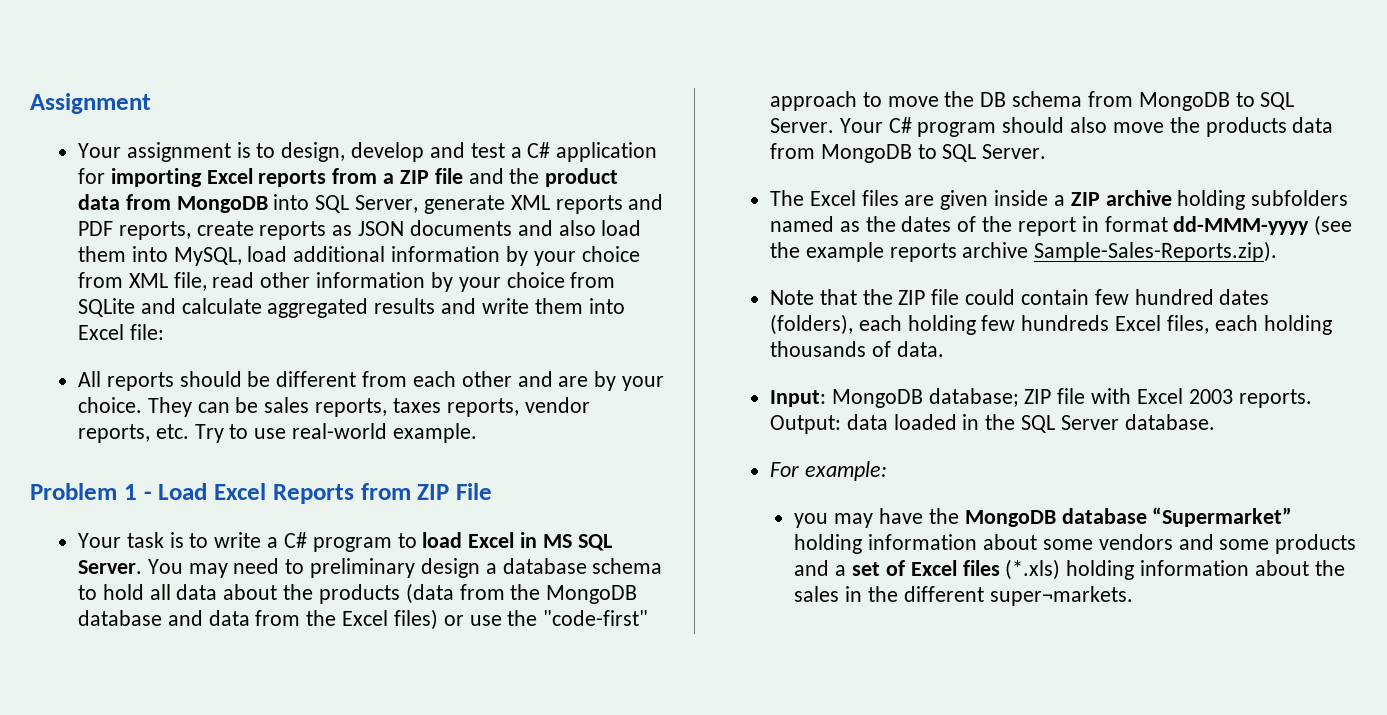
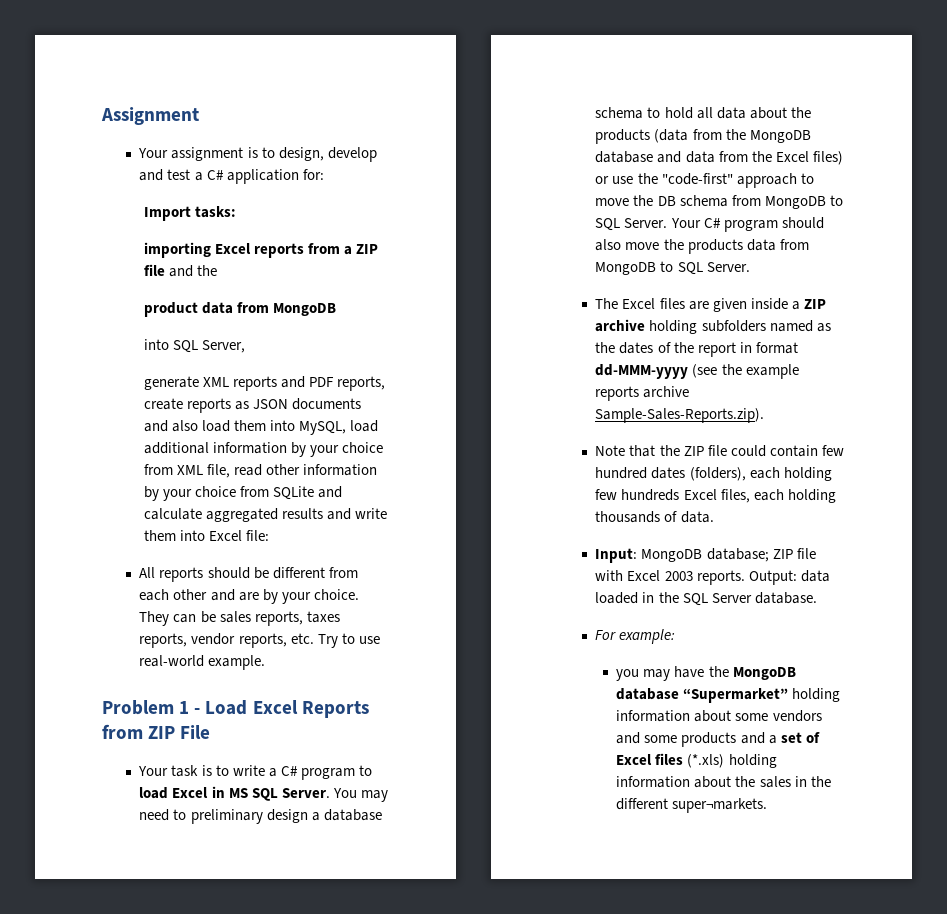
[78,168,106,184] for -> [302,169,324,180] [143,206,236,221] for: // Import tasks: //
(540, 176) none -> (217, 270) //
(268, 204) none -> (337, 309) //
(419, 204) none -> (245, 346) //

